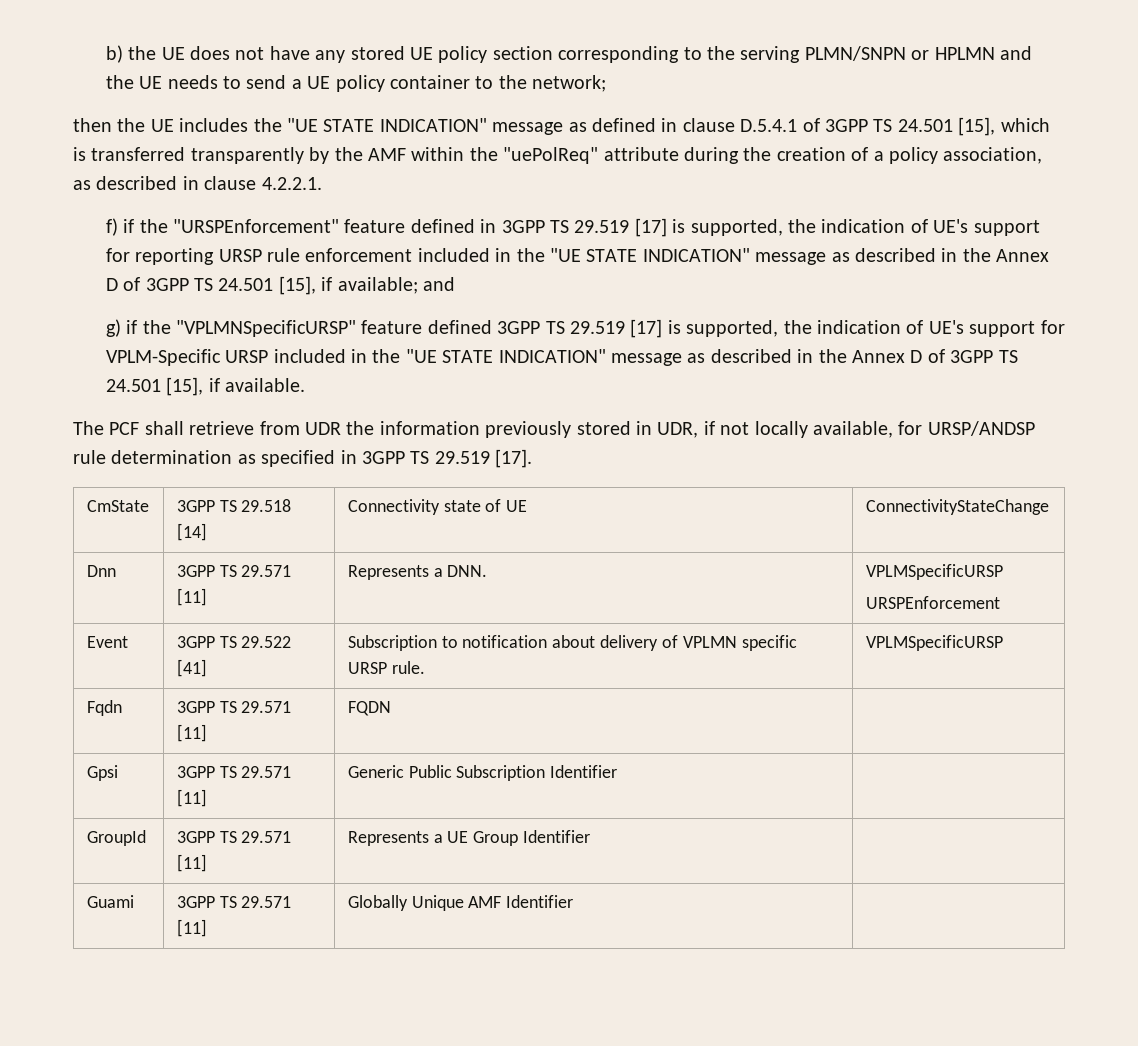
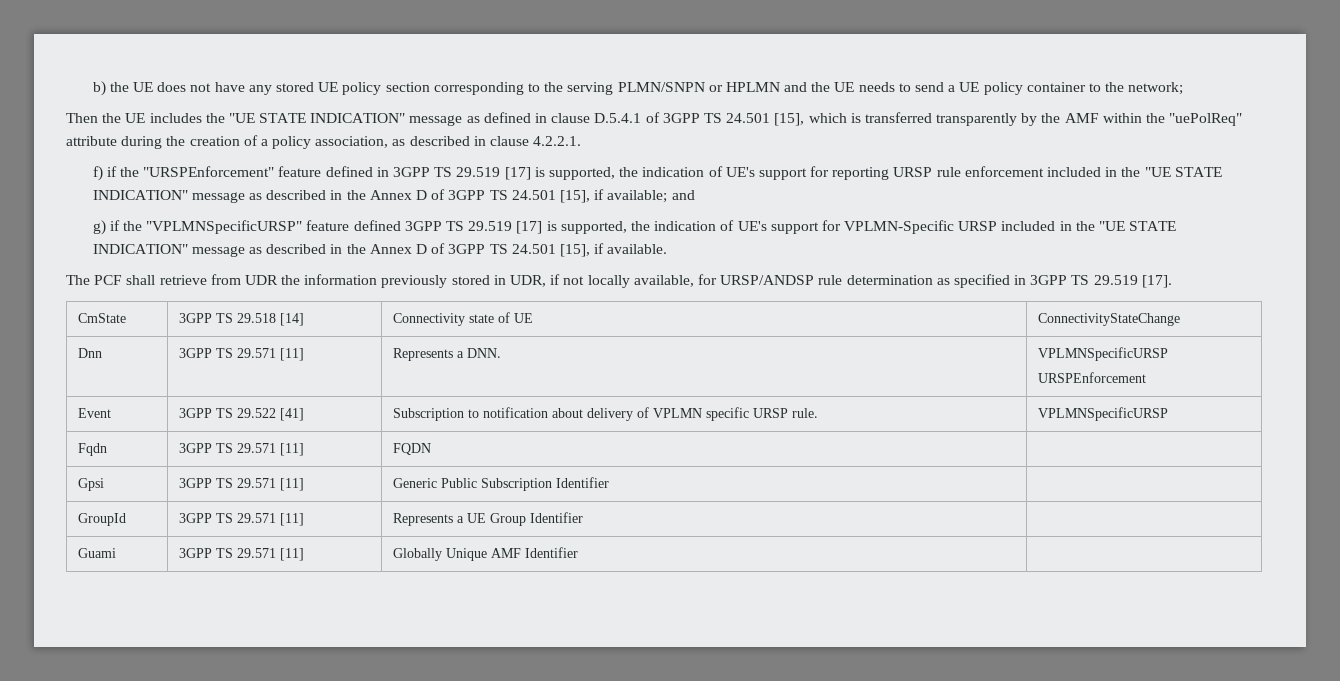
[73,118,112,132] then -> [66,113,98,123] Then
[105,349,221,366] VPLM-Specific -> [844,220,955,234] VPLMN-Specific
[865,564,1003,580] VPLMSpecificURSP -> [1037,347,1168,361] VPLMNSpecificURSP
[865,635,1003,651] VPLMSpecificURSP -> [1037,407,1168,421] VPLMNSpecificURSP

